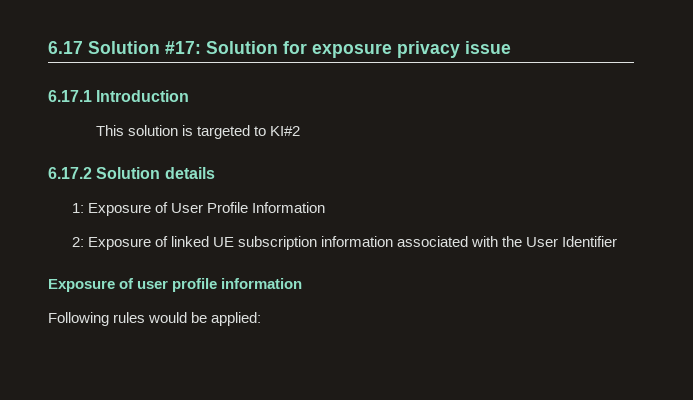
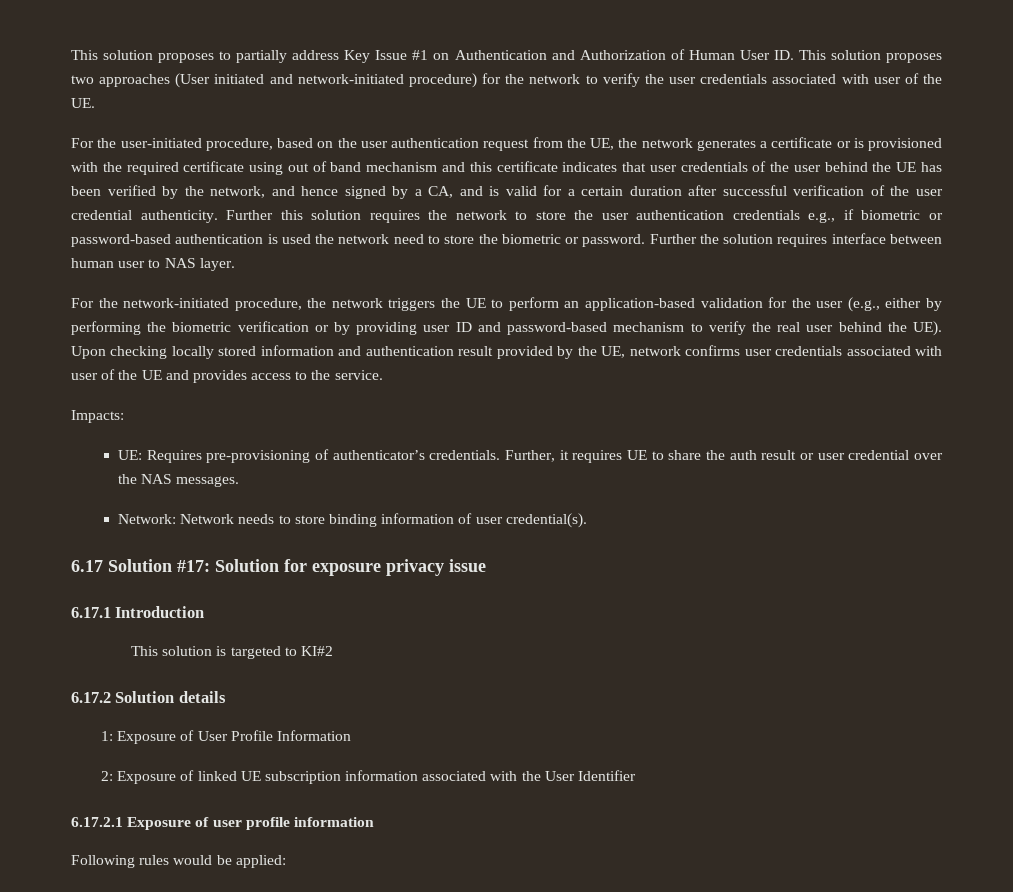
(48, 47) none -> [71,49,943,63] [71,73,942,88] [71,98,95,108] [71,137,942,151] [71,161,942,175] [71,185,943,199] [71,209,943,223] [71,233,943,247] [71,258,235,271] [71,297,942,312] [71,321,943,336] [71,345,943,359] [71,369,383,383] [71,410,124,423] [118,449,943,463] [118,474,240,487] [118,513,587,528] This solution proposes to partially address Key Issue #1 on Authentication and Authorization of Human User ID. This solution proposes two approaches (User initiated and network-initiated procedure) for the network to verify the user credentials associated with user of the UE. // For the user-initiated procedure, based on the user authentication request from the UE, the network generates a certificate or is provisioned with the required certificate using out of band mechanism and this certificate indicates that user credentials of the user behind the UE has been verified by the network, and hence signed by a CA, and is valid for a certain duration after successful verification of the user credential authenticity. Further this solution requires the network to store the user authentication credentials e.g., if biometric or password-based authentication is used the network need to store the biometric or password. Further the solution requires interface between human user to NAS layer. // For the network-initiated procedure, the network triggers the UE to perform an application-based validation for the user (e.g., either by performing the biometric verification or by providing user ID and password-based mechanism to verify the real user behind the UE). Upon checking locally stored information and authentication result provided by the UE, network confirms user credentials associated with user of the UE and provides access to the service. // Impacts: // UE: Requires pre-provisioning of authenticator’s credentials. Further, it requires UE to share the auth result or user credential over the NAS messages. // Network: Network needs to store binding information of user credential(s). //
(618, 241) none -> [71,817,123,827] 6.17.2.1

